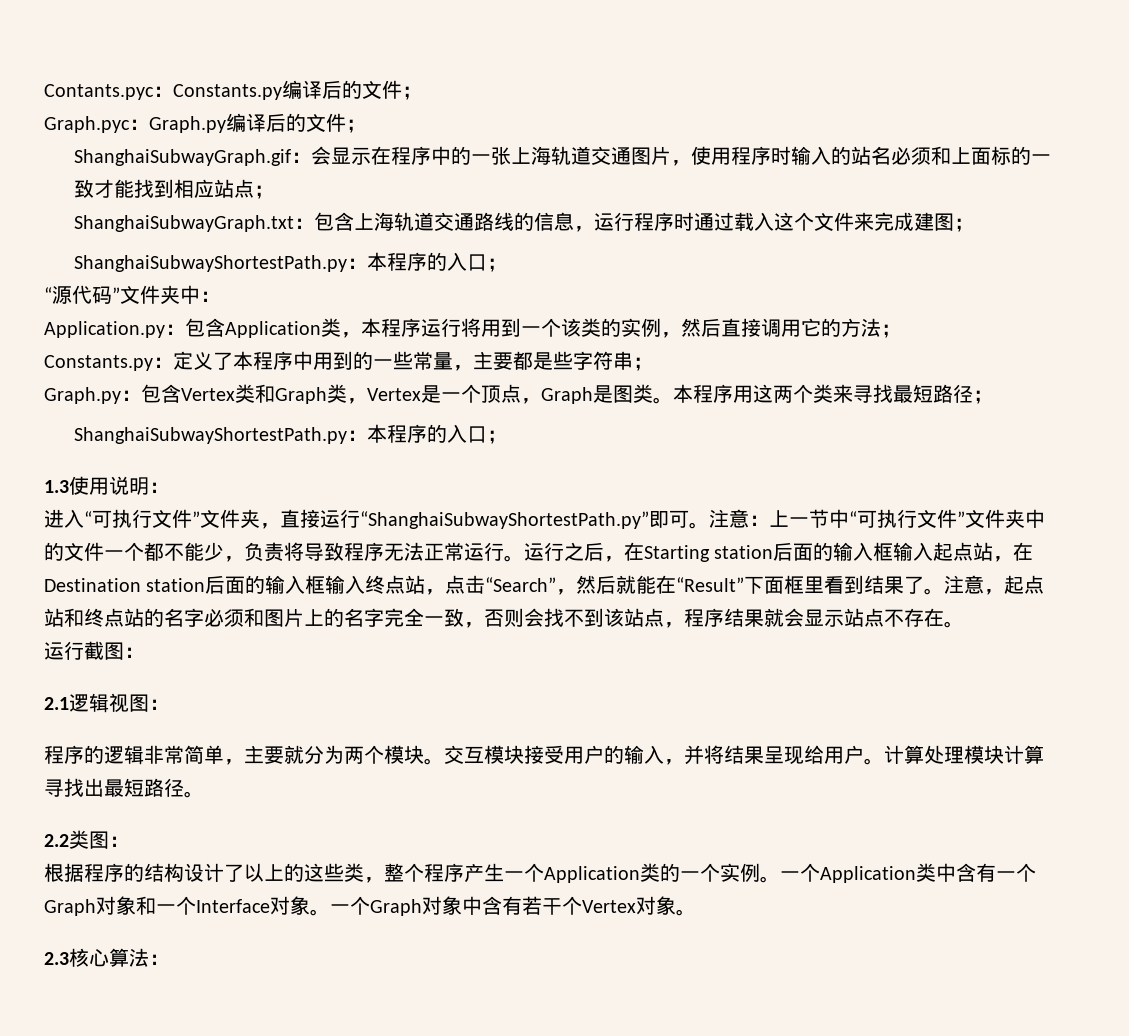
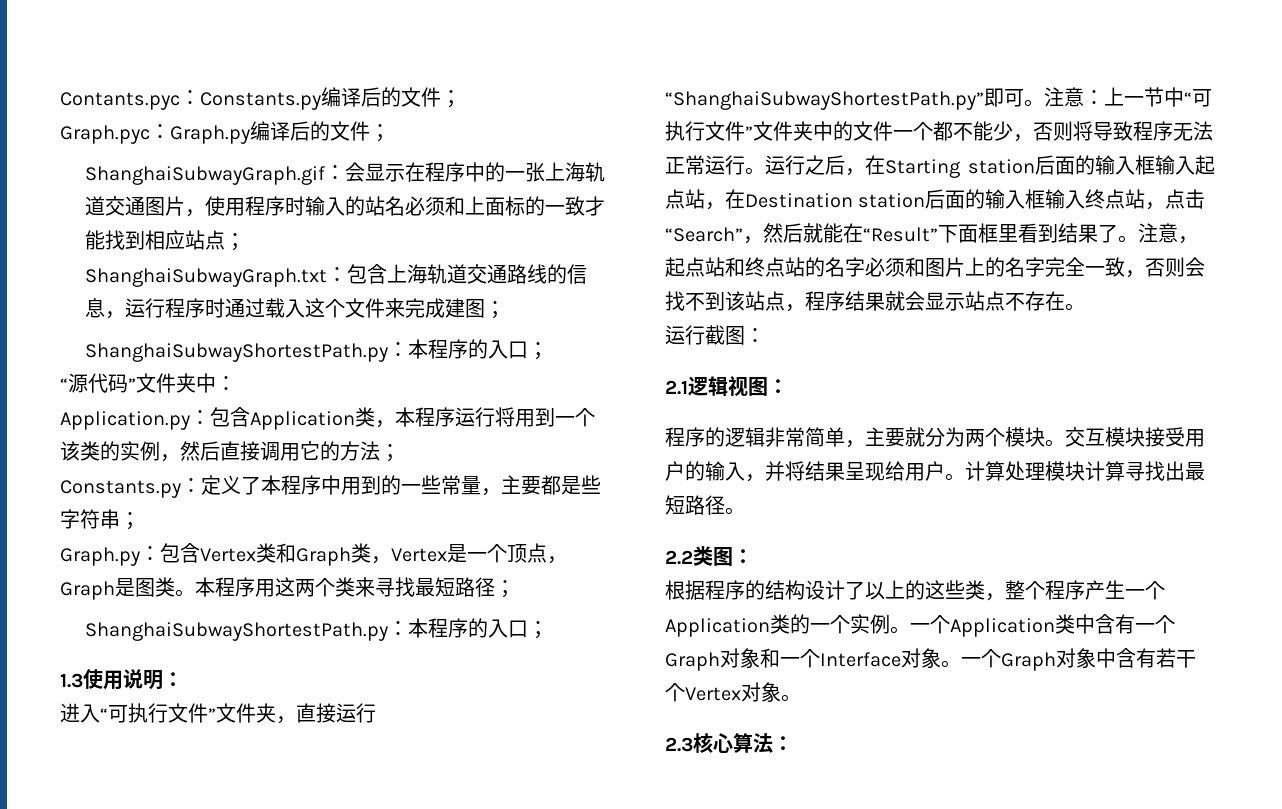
[244,542,284,562] 负责 -> [1033,121,1073,141] 否则

